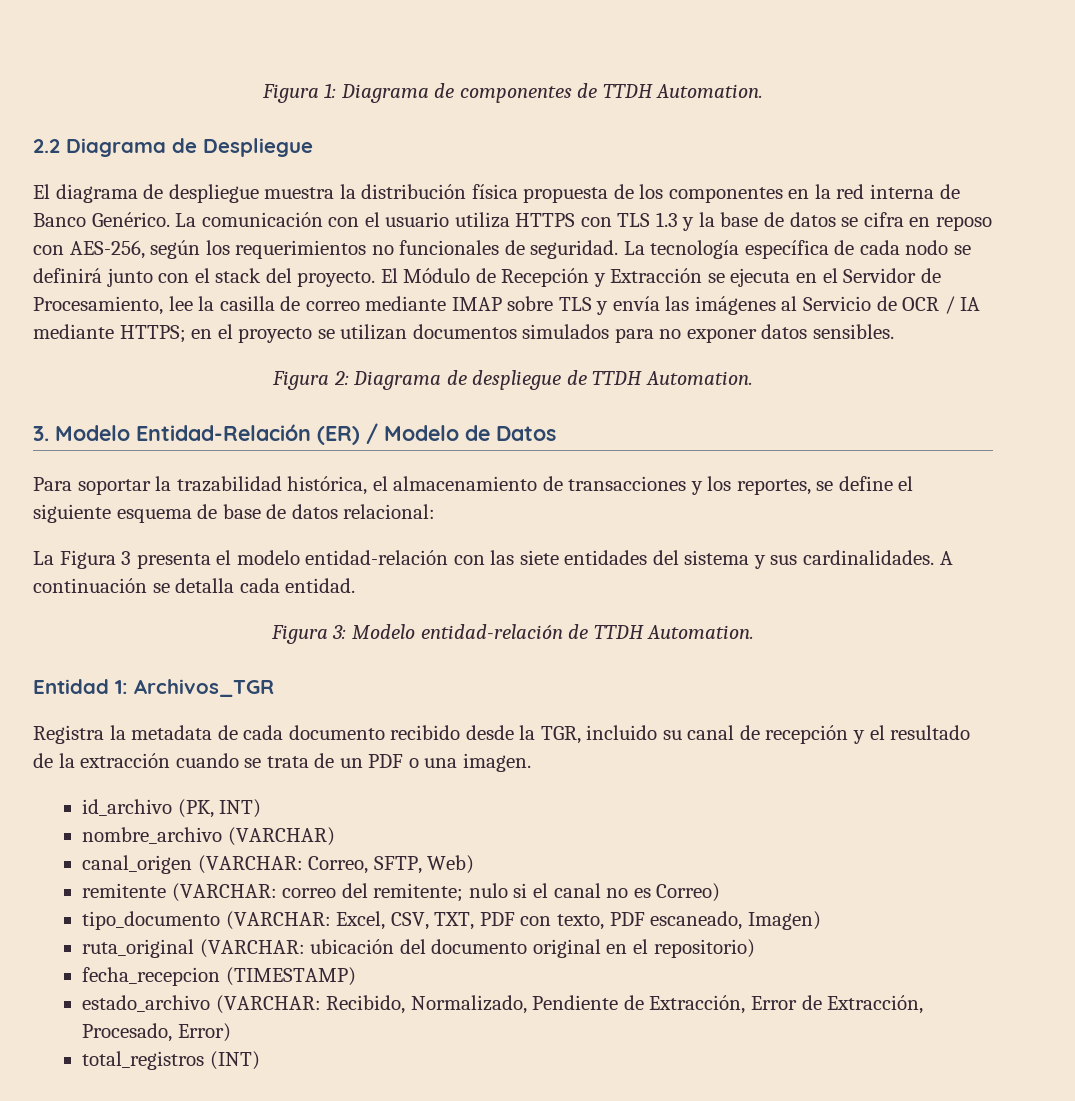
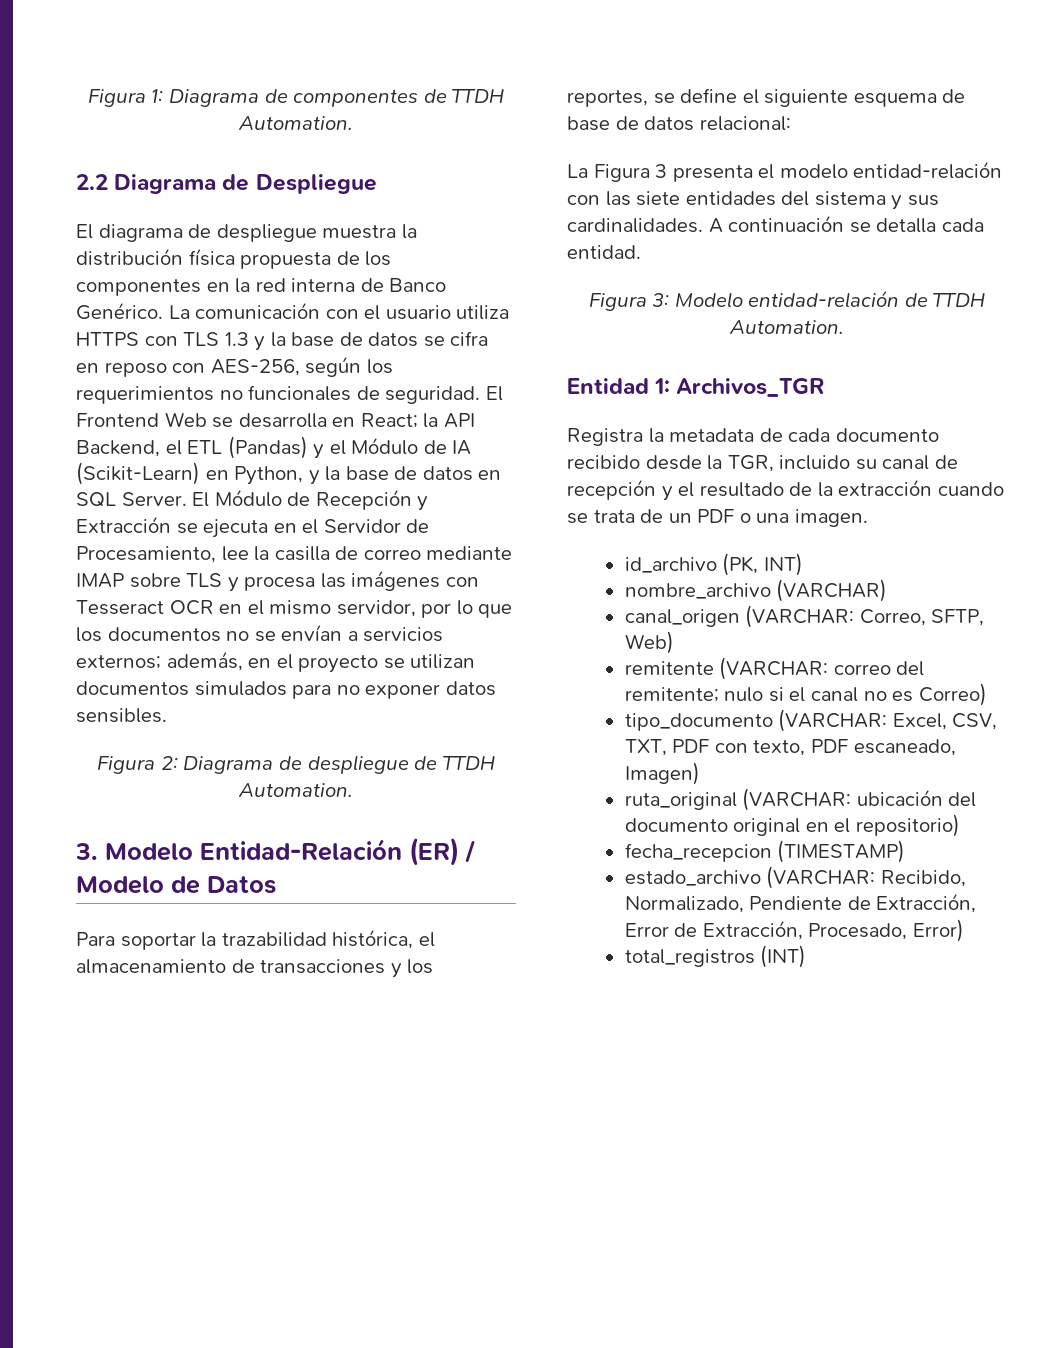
[623,240,972,259] [33,268,376,287] La tecnología específica de cada nodo se definirá junto con el stack del proyecto. -> [485,386,503,401] [76,412,475,428] [76,436,472,459] [76,462,502,485] [76,492,187,507] El Frontend Web se desarrolla en React; la API Backend, el ETL (Pandas) y el Módulo de IA (Scikit-Learn) en Python, y la base de datos en SQL Server.
[612,296,660,311] envía -> [244,576,316,591] procesa
[781,296,981,314] [33,324,186,343] al Servicio de OCR / IA mediante HTTPS; -> [445,577,479,587] [76,600,513,618] [76,624,444,642] [76,651,243,671] con Tesseract OCR en el mismo servidor, por lo que los documentos no se envían a servicios externos; además,

